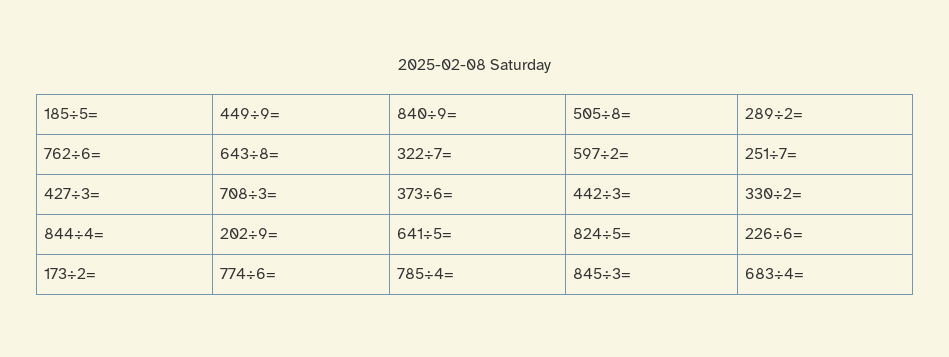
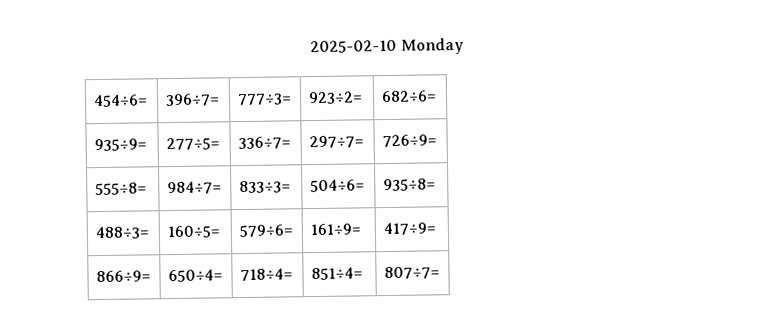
[397,59,552,73] [43,108,98,119] [219,108,280,119] [396,108,457,119] [572,108,631,119] [744,108,803,119] [43,148,101,159] [219,148,279,159] [396,148,452,159] [572,148,629,159] [744,148,797,159] [43,188,100,199] [219,188,277,199] [396,188,453,199] [572,188,631,199] [744,188,802,199] [43,228,104,239] [219,228,278,239] [396,228,452,239] [572,228,631,239] [744,228,803,239] [43,268,96,279] [219,268,276,279] [396,268,454,279] [572,268,631,279] [744,268,804,279] 2025-02-08 Saturday // 185÷5= | 449÷9= | 840÷9= | 505÷8= | 289÷2= // 762÷6= | 643÷8= | 322÷7= | 597÷2= | 251÷7= // 427÷3= | 708÷3= | 373÷6= | 442÷3= | 330÷2= // 844÷4= | 202÷9= | 641÷5= | 824÷5= | 226÷6= // 173÷2= | 774÷6= | 785÷4= | 845÷3= | 683÷4= -> [310,37,464,55] [92,94,148,108] [164,93,220,107] [236,93,292,106] [307,91,363,105] [380,90,437,103] [93,138,147,152] [165,137,220,151] [237,136,291,150] [308,135,364,149] [381,134,437,148] [94,182,147,196] [166,181,222,195] [238,180,291,194] [309,179,365,193] [382,178,436,192] [94,226,149,240] [166,225,220,239] [238,224,293,238] [309,223,361,236] [382,222,436,236] [95,270,151,283] [167,269,223,283] [239,268,293,282] [310,267,363,281] [383,266,440,280] 2025-02-10 Monday // 454÷6= | 396÷7= | 777÷3= | 923÷2= | 682÷6= // 935÷9= | 277÷5= | 336÷7= | 297÷7= | 726÷9= // 555÷8= | 984÷7= | 833÷3= | 504÷6= | 935÷8= // 488÷3= | 160÷5= | 579÷6= | 161÷9= | 417÷9= // 866÷9= | 650÷4= | 718÷4= | 851÷4= | 807÷7=

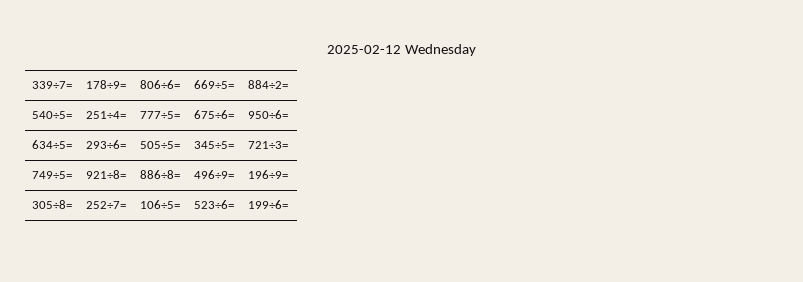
[310,37,464,55] [92,94,148,108] [164,93,220,107] [236,93,292,106] [307,91,363,105] [380,90,437,103] [93,138,147,152] [165,137,220,151] [237,136,291,150] [308,135,364,149] [381,134,437,148] [94,182,147,196] [166,181,222,195] [238,180,291,194] [309,179,365,193] [382,178,436,192] [94,226,149,240] [166,225,220,239] [238,224,293,238] [309,223,361,236] [382,222,436,236] [95,270,151,283] [167,269,223,283] [239,268,293,282] [310,267,363,281] [383,266,440,280] 2025-02-10 Monday // 454÷6= | 396÷7= | 777÷3= | 923÷2= | 682÷6= // 935÷9= | 277÷5= | 336÷7= | 297÷7= | 726÷9= // 555÷8= | 984÷7= | 833÷3= | 504÷6= | 935÷8= // 488÷3= | 160÷5= | 579÷6= | 161÷9= | 417÷9= // 866÷9= | 650÷4= | 718÷4= | 851÷4= | 807÷7= -> [327,44,476,56] [31,81,72,89] [85,80,126,89] [139,80,180,89] [193,80,234,89] [247,80,288,89] [31,111,72,119] [85,111,126,119] [139,111,180,119] [193,110,234,119] [247,110,288,119] [31,140,72,149] [85,140,126,149] [139,141,180,149] [193,141,234,149] [247,141,288,149] [31,171,72,179] [85,170,126,179] [139,170,180,179] [193,170,234,179] [247,170,288,179] [31,200,72,209] [85,201,126,209] [139,200,180,209] [193,200,234,209] [247,200,288,209] 2025-02-12 Wednesday // 339÷7= | 178÷9= | 806÷6= | 669÷5= | 884÷2= // 540÷5= | 251÷4= | 777÷5= | 675÷6= | 950÷6= // 634÷5= | 293÷6= | 505÷5= | 345÷5= | 721÷3= // 749÷5= | 921÷8= | 886÷8= | 496÷9= | 196÷9= // 305÷8= | 252÷7= | 106÷5= | 523÷6= | 199÷6=

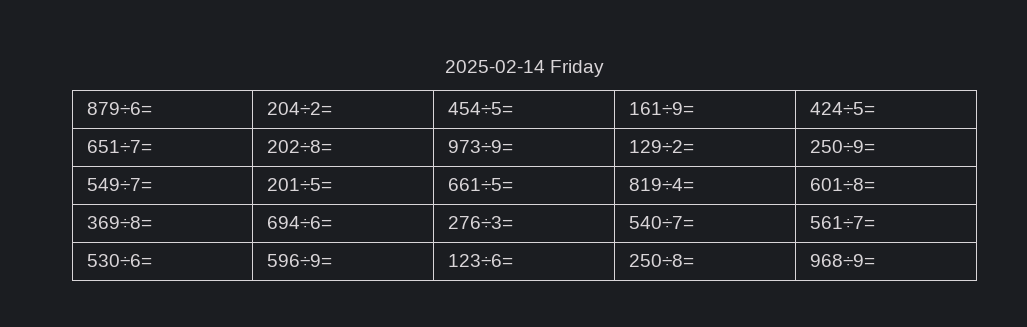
[327,44,476,56] [31,81,72,89] [85,80,126,89] [139,80,180,89] [193,80,234,89] [247,80,288,89] [31,111,72,119] [85,111,126,119] [139,111,180,119] [193,110,234,119] [247,110,288,119] [31,140,72,149] [85,140,126,149] [139,141,180,149] [193,141,234,149] [247,141,288,149] [31,171,72,179] [85,170,126,179] [139,170,180,179] [193,170,234,179] [247,170,288,179] [31,200,72,209] [85,201,126,209] [139,200,180,209] [193,200,234,209] [247,200,288,209] 2025-02-12 Wednesday // 339÷7= | 178÷9= | 806÷6= | 669÷5= | 884÷2= // 540÷5= | 251÷4= | 777÷5= | 675÷6= | 950÷6= // 634÷5= | 293÷6= | 505÷5= | 345÷5= | 721÷3= // 749÷5= | 921÷8= | 886÷8= | 496÷9= | 196÷9= // 305÷8= | 252÷7= | 106÷5= | 523÷6= | 199÷6= -> [444,60,605,77] [86,102,152,115] [266,102,332,115] [447,102,513,115] [628,102,694,115] [809,102,875,115] [86,140,152,153] [266,140,332,153] [447,140,513,153] [628,140,694,153] [809,140,875,153] [86,178,152,191] [266,178,332,191] [447,178,513,191] [628,178,694,191] [809,178,875,191] [86,216,152,229] [266,216,332,229] [447,216,513,229] [628,216,694,229] [809,216,875,229] [86,254,152,267] [266,254,332,267] [447,254,513,267] [628,254,694,267] [809,254,875,267] 2025-02-14 Friday // 879÷6= | 204÷2= | 454÷5= | 161÷9= | 424÷5= // 651÷7= | 202÷8= | 973÷9= | 129÷2= | 250÷9= // 549÷7= | 201÷5= | 661÷5= | 819÷4= | 601÷8= // 369÷8= | 694÷6= | 276÷3= | 540÷7= | 561÷7= // 530÷6= | 596÷9= | 123÷6= | 250÷8= | 968÷9=

